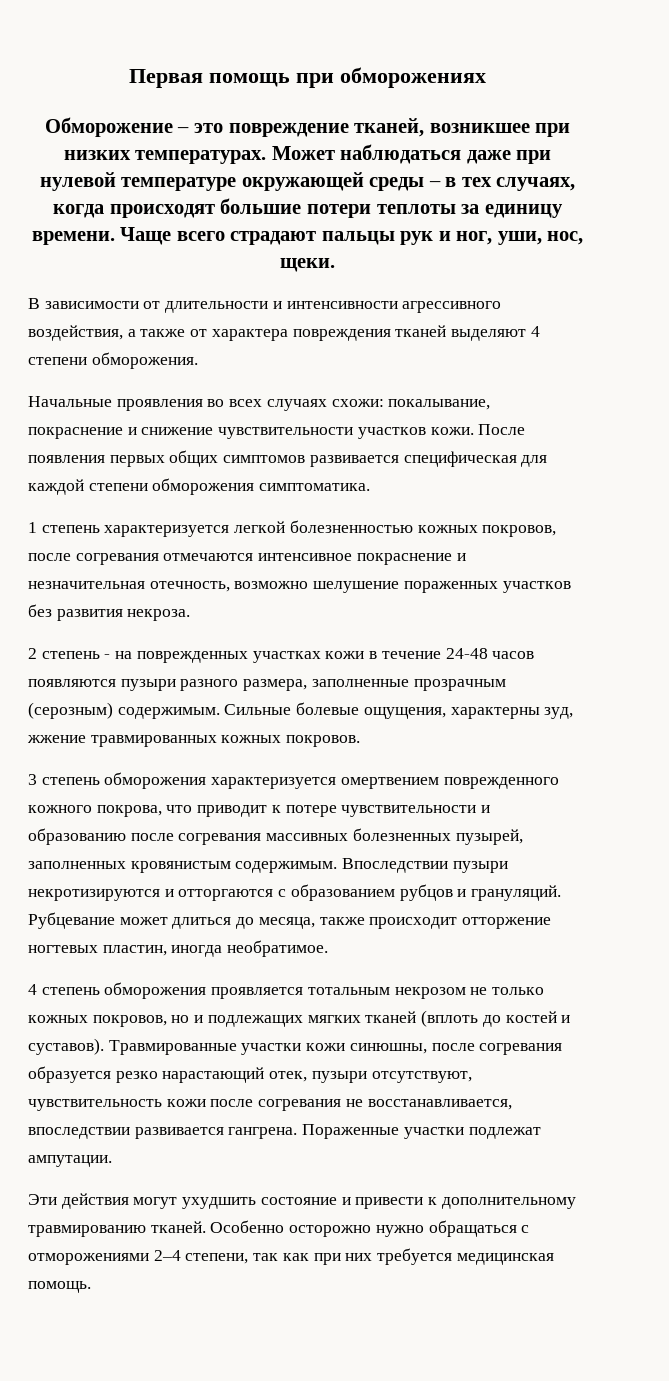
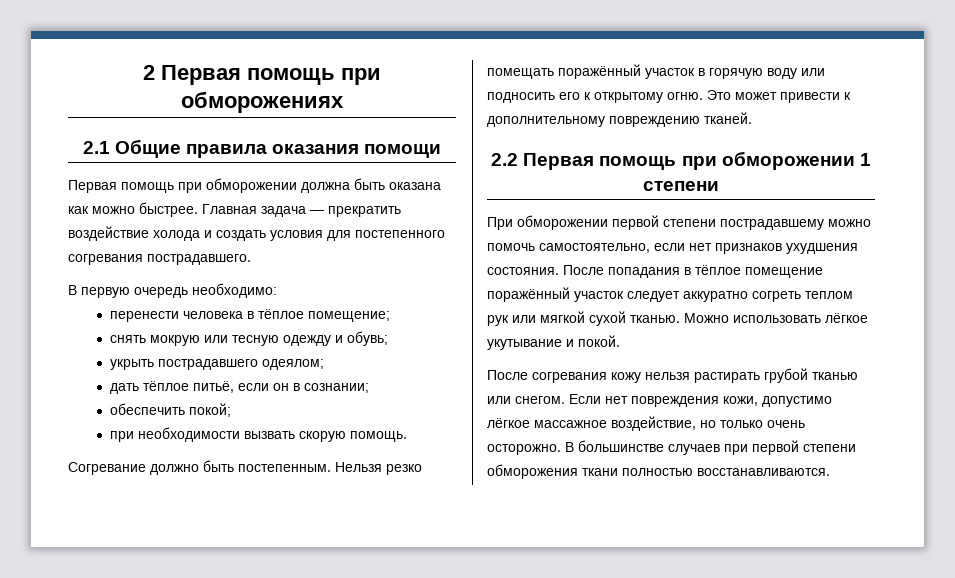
(129, 78) none -> [143,65,155,80] 2
[44,117,571,137] [63,144,552,164] [39,172,576,191] [53,198,563,218] [31,227,584,245] [280,258,335,272] [28,298,502,313] [28,325,540,341] [28,352,198,369] [28,396,491,411] [28,424,526,439] [28,450,548,467] [28,478,371,495] [28,520,557,537] [28,553,466,565] [28,581,571,593] [28,604,191,621] [28,648,535,663] [28,679,506,691] [28,702,574,719] [27,735,361,747] [28,772,559,789] [28,805,491,817] [28,828,523,845] [28,858,508,873] [28,884,562,901] [28,912,552,929] [28,940,329,957] [28,982,545,999] [28,1010,571,1027] [28,1038,563,1055] [28,1066,472,1083] [28,1099,512,1111] [28,1124,541,1139] [28,1155,112,1167] [28,1193,351,1209] Обморожение – это повреждение тканей, возникшее при низких температурах. Может наблюдаться даже при нулевой температуре окружающей среды – в тех случаях, когда происходят большие потери теплоты за единицу времени. Чаще всего страдают пальцы рук и ног, уши, нос, щеки. // В зависимости от длительности и интенсивности агрессивного воздействия, а также от характера повреждения тканей выделяют 4 степени обморожения. // Начальные проявления во всех случаях схожи: покалывание, покраснение и снижение чувствительности участков кожи. После появления первых общих симптомов развивается специфическая для каждой степени обморожения симптоматика. // 1 степень характеризуется легкой болезненностью кожных покровов, после согревания отмечаются интенсивное покраснение и незначительная отечность, возможно шелушение пораженных участков без развития некроза. // 2 степень - на поврежденных участках кожи в течение 24-48 часов появляются пузыри разного размера, заполненные прозрачным (серозным) содержимым. Сильные болевые ощущения, характерны зуд, жжение травмированных кожных покровов. // 3 степень обморожения характеризуется омертвением поврежденного кожного покрова, что приводит к потере чувствительности и образованию после согревания массивных болезненных пузырей, заполненных кровянистым содержимым. Впоследствии пузыри некротизируются и отторгаются с образованием рубцов и грануляций. Рубцевание может длиться до месяца, также происходит отторжение ногтевых пластин, иногда необратимое. // 4 степень обморожения проявляется тотальным некрозом не только кожных покровов, но и подлежащих мягких тканей (вплоть до костей и суставов). Травмированные участки кожи синюшны, после согревания образуется резко нарастающий отек, пузыри отсутствуют, чувствительность кожи после согревания не восстанавливается, впоследствии развивается гангрена. Пораженные участки подлежат ампутации. // Эти действия могут ухудшить состояние и -> [82,139,442,158] [68,178,441,193] [68,202,401,217] [68,226,445,241] [68,254,251,265] [68,283,277,298] [109,309,390,322] [109,331,388,346] [109,359,324,370] [109,381,369,394] [109,403,231,417] [109,427,407,442] [68,460,422,475] [487,64,825,79] [487,90,777,103] 2.1 Общие правила оказания помощи // Первая помощь при обморожении должна быть оказана как можно быстрее. Главная задача — прекратить воздействие холода и создать условия для постепенного согревания пострадавшего. // В первую очередь необходимо: // перенести человека в тёплое помещение; // снять мокрую или тесную одежду и обувь; // укрыть пострадавшего одеялом; // дать тёплое питьё, если он в сознании; // обеспечить покой; // при необходимости вызвать скорую помощь. // Согревание должно быть постепенным. Нельзя резко помещать поражённый участок в горячую воду или подносить его к открытому огню. Это может
[28,1225,146,1237] травмированию -> [609,116,700,127] повреждению
[210,1220,530,1237] [28,1248,554,1265] [28,1281,91,1293] Особенно осторожно нужно обращаться с отморожениями 2–4 степени, так как при них требуется медицинская помощь. -> [491,151,871,170] [643,181,719,191] [487,215,871,230] [487,243,858,254] [487,265,823,278] [487,287,853,302] [487,311,868,326] [487,335,620,350] [487,368,858,383] [487,394,832,407] [487,416,805,431] [487,440,856,455] [487,464,830,479] // 2.2 Первая помощь при обморожении 1 степени // При обморожении первой степени пострадавшему можно помочь самостоятельно, если нет признаков ухудшения состояния. После попадания в тёплое помещение поражённый участок следует аккуратно согреть теплом рук или мягкой сухой тканью. Можно использовать лёгкое укутывание и покой. // После согревания кожу нельзя растирать грубой тканью или снегом. Если нет повреждения кожи, допустимо лёгкое массажное воздействие, но только очень осторожно. В большинстве случаев при первой степени обморожения ткани полностью восстанавливаются.

